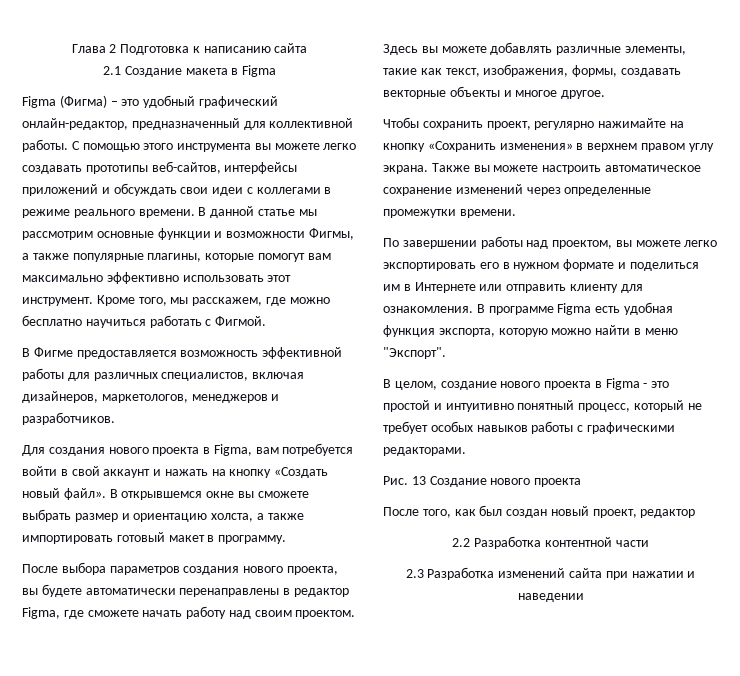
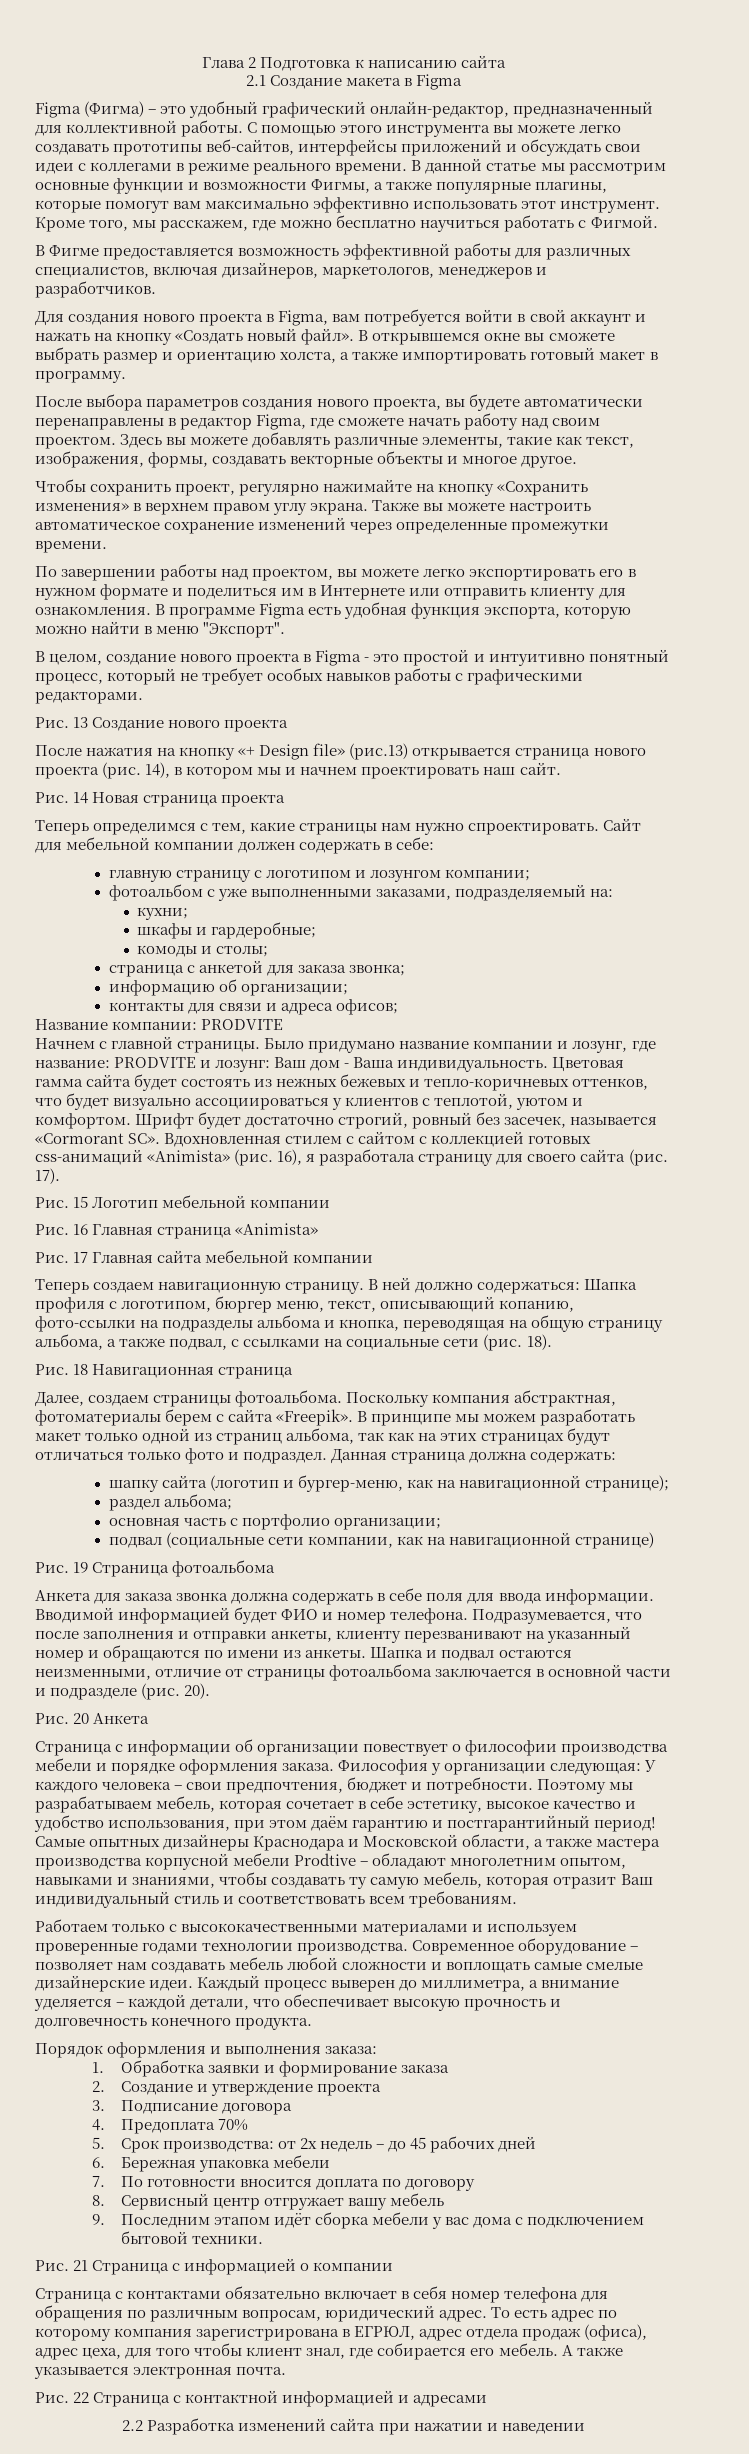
[422,505,696,518] [452,536,649,549] [405,569,424,578] того, как был создан новый проект, редактор // 2.2 Разработка контентной части // 2.3 -> [86,743,646,760] [35,762,561,779] [35,792,286,807] [35,818,642,835] [35,837,435,854] [108,869,530,882] [108,884,613,901] [137,907,189,920] [137,922,317,939] [137,945,269,957] [108,960,405,977] [108,979,348,996] [108,999,398,1015] [35,1019,284,1030] [35,1036,656,1053] [35,1057,625,1072] [35,1074,649,1091] [35,1093,584,1110] [35,1112,658,1129] [35,1131,592,1147] [35,1149,668,1166] [35,1168,60,1184] [35,1195,331,1208] [35,1223,319,1239] [35,1250,374,1263] [35,1277,638,1294] [35,1296,575,1313] [35,1315,664,1332] [35,1334,552,1351] [35,1364,294,1379] [35,1390,617,1407] [35,1409,636,1426] [35,1428,610,1445] [35,1448,617,1464] [108,1475,670,1492] [108,1494,232,1511] [108,1514,441,1530] [108,1532,654,1549] [35,1560,276,1577] [35,1588,654,1605] [35,1607,643,1624] [35,1626,632,1643] [35,1645,572,1662] [35,1664,672,1681] [35,1683,211,1700] [35,1713,150,1724] [35,1739,669,1756] [35,1758,657,1775] [35,1777,634,1794] [35,1796,637,1813] [34,1815,657,1832] [35,1834,661,1851] [35,1853,627,1870] [35,1872,653,1889] [35,1891,518,1908] [35,1919,578,1936] [35,1938,639,1955] [35,1957,644,1973] [35,1975,620,1992] [34,1994,562,2011] [35,2017,313,2030] [35,2042,378,2058] [92,2060,449,2077] [92,2081,381,2096] [92,2100,292,2115] [92,2119,248,2134] [92,2136,537,2153] [92,2155,330,2172] [92,2176,475,2191] [92,2193,444,2210] [92,2212,645,2229] [120,2231,263,2244] [35,2258,394,2275] [35,2286,609,2303] [35,2305,618,2322] [35,2324,648,2341] [35,2343,623,2360] [34,2366,287,2379] [35,2390,488,2407] [122,2420,144,2431] нажатия на кнопку «+ Design file» (рис.13) открывается страница нового проекта (рис. 14), в котором мы и начнем проектировать наш сайт. // Рис. 14 Новая страница проекта // Теперь определимся с тем, какие страницы нам нужно спроектировать. Сайт для мебельной компании должен содержать в себе: // главную страницу с логотипом и лозунгом компании; // фотоальбом с уже выполненными заказами, подразделяемый на: // кухни; // шкафы и гардеробные; // комоды и столы; // страница с анкетой для заказа звонка; // информацию об организации; // контакты для связи и адреса офисов; // Название компании: PRODVITE // Начнем с главной страницы. Было придумано название компании и лозунг, где название: PRODVITE и лозунг: Ваш дом - Ваша индивидуальность. Цветовая гамма сайта будет состоять из нежных бежевых и тепло-коричневых оттенков, что будет визуально ассоциироваться у клиентов с теплотой, уютом и комфортом. Шрифт будет достаточно строгий, ровный без засечек, называется «Cormorant SC». Вдохновленная стилем с сайтом с коллекцией готовых css-анимаций «Animista» (рис. 16), я разработала страницу для своего сайта (рис. 17). // Рис. 15 Логотип мебельной компании // Рис. 16 Главная страница «Animista» // Рис. 17 Главная сайта мебельной компании // Теперь создаем навигационную страницу. В ней должно содержаться: Шапка профиля с логотипом, бюргер меню, текст, описывающий копанию, фото-ссылки на подразделы альбома и кнопка, переводящая на общую страницу альбома, а также подвал, с ссылками на социальные сети (рис. 18). // Рис. 18 Навигационная страница // Далее, создаем страницы фотоальбома. Поскольку компания абстрактная, фотоматериалы берем с сайта «Freepik». В принципе мы можем разработать макет только одной из страниц альбома, так как на этих страницах будут отличаться только фото и подраздел. Данная страница должна содержать: // шапку сайта (логотип и бургер-меню, как на навигационной странице); // раздел альбома; // основная часть с портфолио организации; // подвал (социальные сети компании, как на навигационной странице) // Рис. 19 Страница фотоальбома // Анкета для заказа звонка должна содержать в себе поля для ввода информации. Вводимой информацией будет ФИО и номер телефона. Подразумевается, что после заполнения и отправки анкеты, клиенту перезванивают на указанный номер и обращаются по имени из анкеты. Шапка и подвал остаются неизменными, отличие от страницы фотоальбома заключается в основной части и подразделе (рис. 20). // Рис. 20 Анкета // Страница с информации об организации повествует о философии производства мебели и порядке оформления заказа. Философия у организации следующая: У каждого человека – свои предпочтения, бюджет и потребности. Поэтому мы разрабатываем мебель, которая сочетает в себе эстетику, высокое качество и удобство использования, при этом даём гарантию и постгарантийный период! Самые опытных дизайнеры Краснодара и Московской области, а также мастера производства корпусной мебели Prodtive – обладают многолетним опытом, навыками и знаниями, чтобы создавать ту самую мебель, которая отразит Ваш индивидуальный стиль и соответствовать всем требованиям. // Работаем только с высококачественными материалами и используем проверенные годами технологии производства. Современное оборудование – позволяет нам создавать мебель любой сложности и воплощать самые смелые дизайнерские идеи. Каждый процесс выверен до миллиметра, а внимание уделяется – каждой детали, что обеспечивает высокую прочность и долговечность конечного продукта. // Порядок оформления и выполнения заказа: // 1. Обработка заявки и формирование заказа // 2. Создание и утверждение проекта // 3. Подписание договора // 4. Предоплата 70% // 5. Срок производства: от 2х недель – до 45 рабочих дней // 6. Бережная упаковка мебели // 7. По готовности вносится доплата по договору // 8. Сервисный центр отгружает вашу мебель // 9. Последним этапом идёт сборка мебели у вас дома с подключением бытовой техники. // Рис. 21 Страница с информацией о компании // Страница с контактами обязательно включает в себя номер телефона для обращения по различным вопросам, юридический адрес. То есть адрес по которому компания зарегистрирована в ЕГРЮЛ, адрес отдела продаж (офиса), адрес цеха, для того чтобы клиент знал, где собирается его мебель. А также указывается электронная почта. // Рис. 22 Страница с контактной информацией и адресами // 2.2

